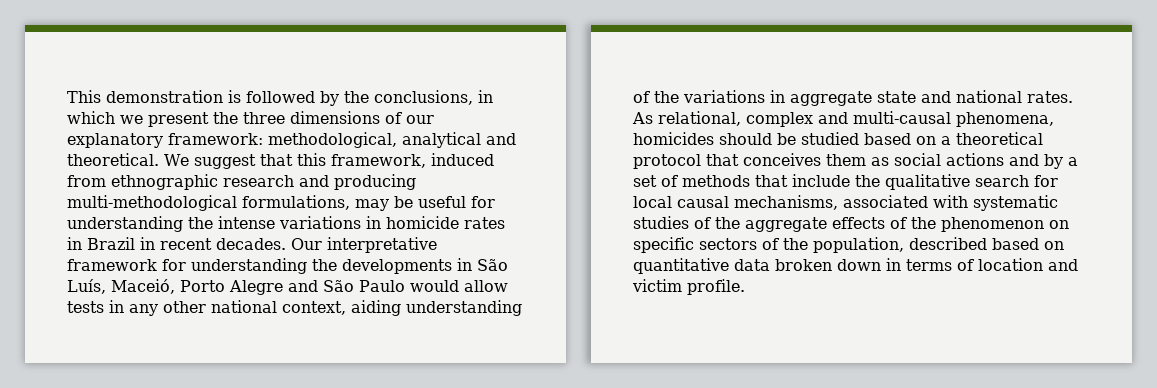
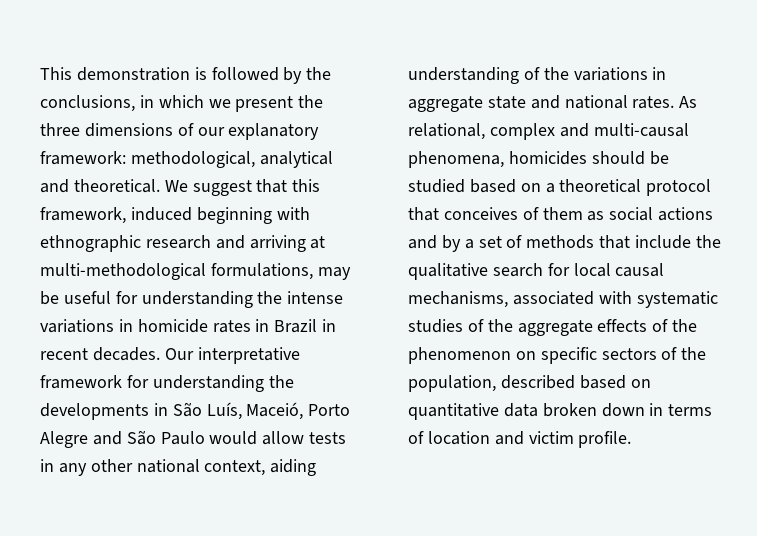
[67,175,106,187] from -> [196,207,310,224] beginning with
[334,174,416,190] producing -> [249,235,326,252] arriving at
(821, 159) none -> [522,207,539,220] of

